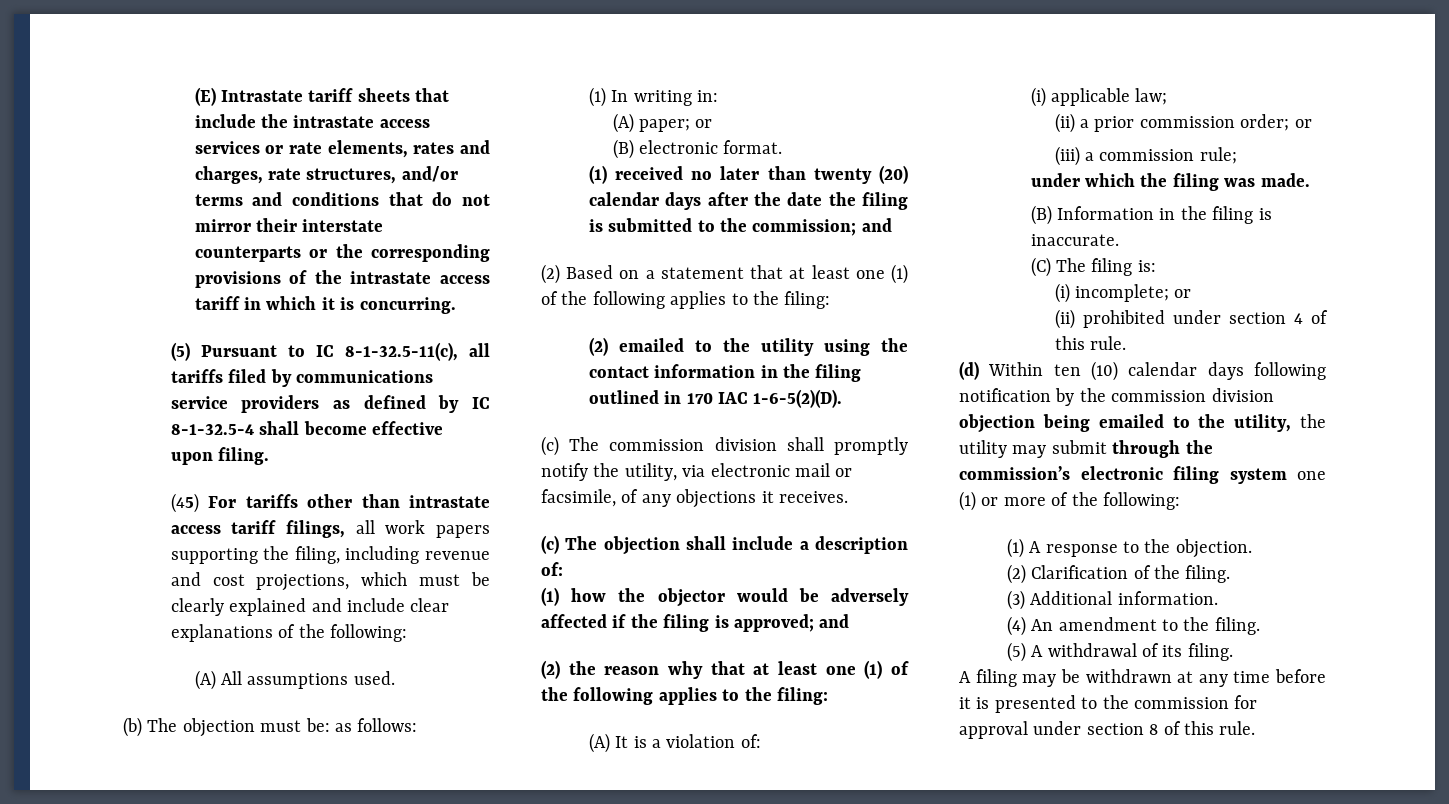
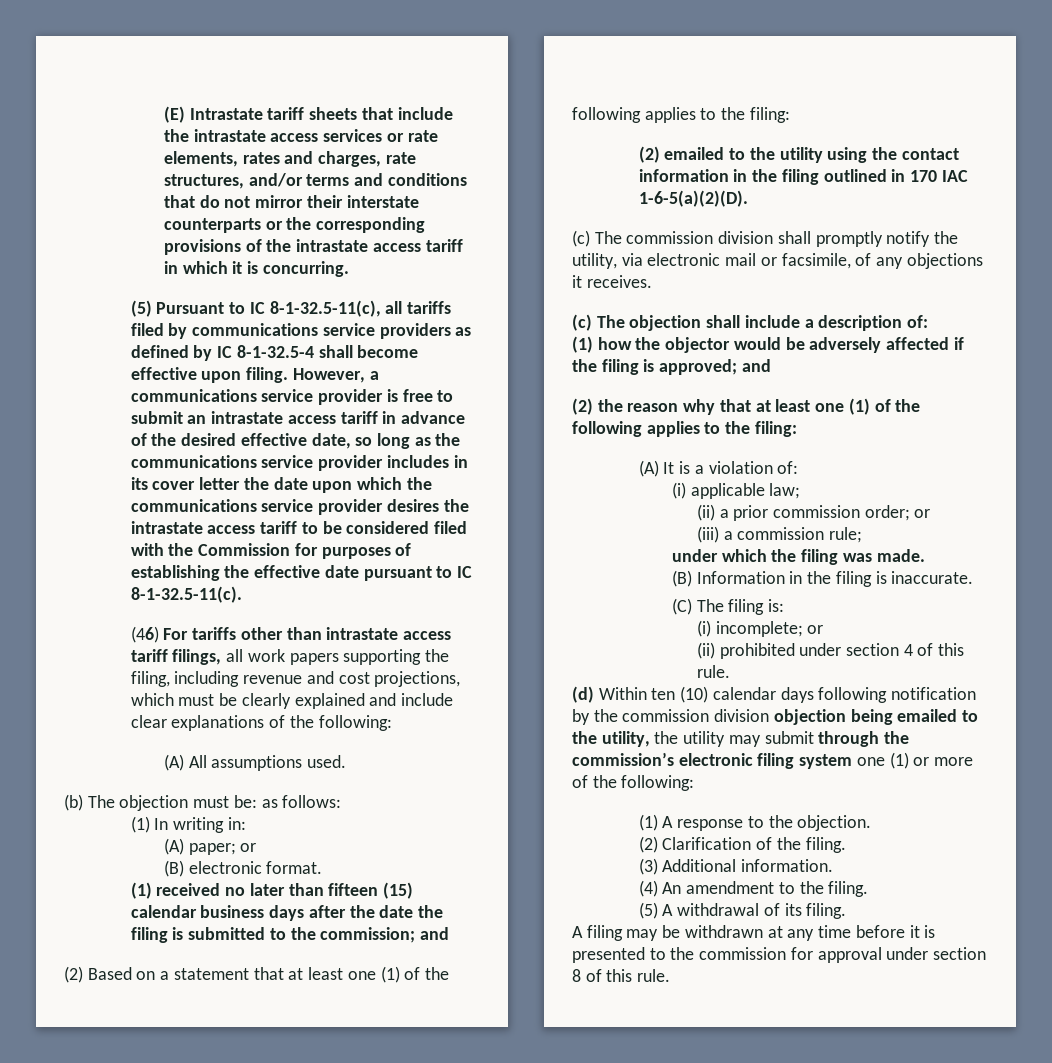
[170,493,199,513] // (45) -> [292,368,379,383] [130,389,454,405] [130,411,466,424] [130,433,461,449] [130,455,468,471] [130,477,432,493] [130,499,469,515] [130,521,468,534] [130,543,412,559] [130,565,473,581] [130,586,242,603] [130,626,159,643] However, a communications service provider is free to submit an intrastate access tariff in advance of the desired effective date, so long as the communications service provider includes in its cover letter the date upon which the communications service provider desires the intrastate access tariff to be considered filed with the Commission for purposes of establishing the effective date pursuant to IC 8-1-32.5-11(c). // (46)
[813,165,908,184] [588,192,659,206] twenty (20) calendar -> [328,882,414,899] [130,905,265,918] fifteen (15) calendar business
[753,389,843,408] 1-6-5(2)(D). -> [638,190,748,207] 1-6-5(a)(2)(D).

